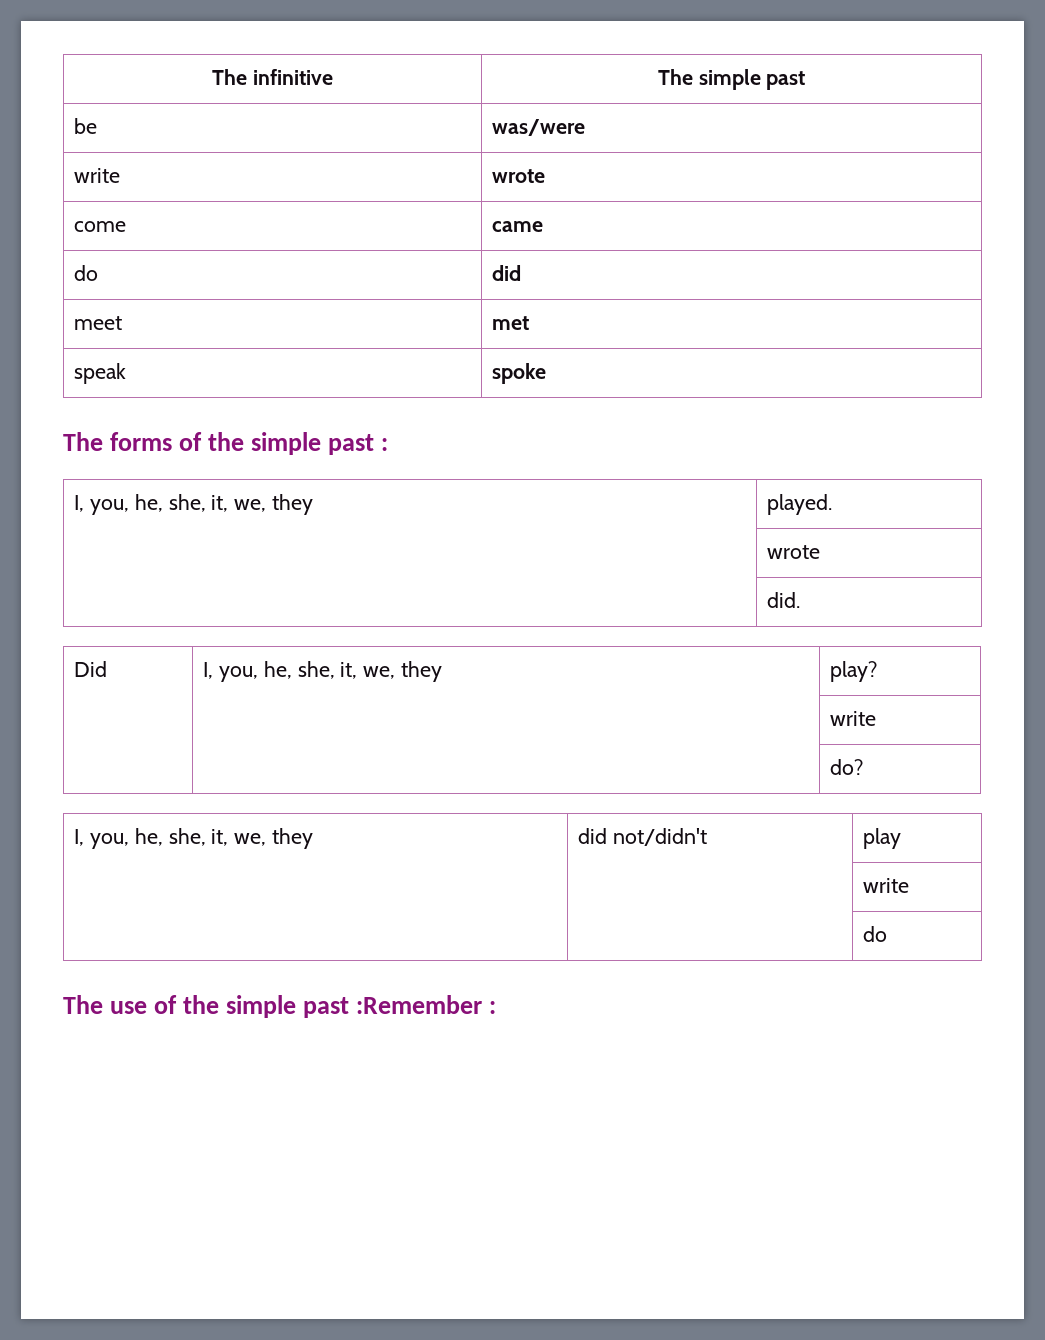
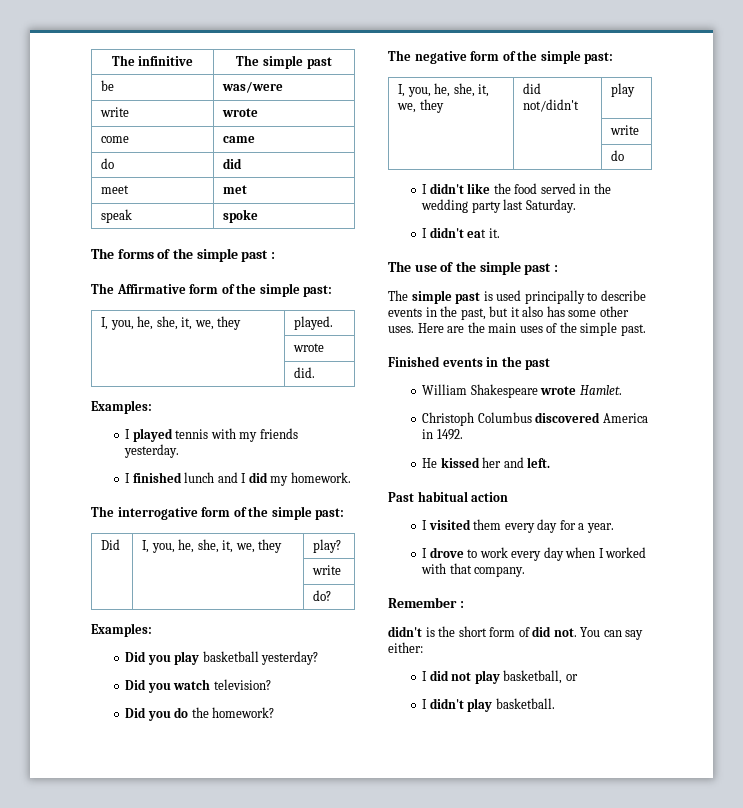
(389, 444) none -> [91,283,333,297] // The Affirmative form of the simple past:
(801, 600) none -> [91,400,152,414] [125,428,298,442] [124,444,180,458] [125,472,351,486] [91,506,345,520] // Examples: // I played tennis with my friends yesterday. // I finished lunch and I did my homework. // The interrogative form of the simple past:
(864, 767) none -> [91,623,152,637] [125,651,319,665] [125,679,271,693] [125,707,275,721] [388,50,614,64] // Examples: // Did you play basketball yesterday? // Did you watch television? // Did you do the homework? // The negative form of the simple past:
(888, 934) none -> [422,183,611,194] [421,199,576,213] [422,227,500,238] // I didn't like the food served in the wedding party last Saturday. // I didn't eat it.
[356,995,497,1014] :Remember : -> [553,265,558,272] [388,290,646,304] [388,306,629,320] [388,322,646,336] [388,356,551,370] [422,384,622,398] [422,412,648,426] [422,429,463,440] [422,457,551,468] [388,491,509,502] [422,519,614,533] [422,547,647,561] [421,563,526,577] [388,597,464,608] [388,626,644,640] [388,642,423,653] [422,670,578,684] [422,698,555,712] : // The simple past is used principally to describe events in the past, but it also has some other uses. Here are the main uses of the simple past. // Finished events in the past // William Shakespeare wrote Hamlet. // Christoph Columbus discovered America in 1492. // He kissed her and left. // Past habitual action // I visited them every day for a year. // I drove to work every day when I worked with that company. // Remember : // didn't is the short form of did not. You can say either: // I did not play basketball, or // I didn't play basketball.

